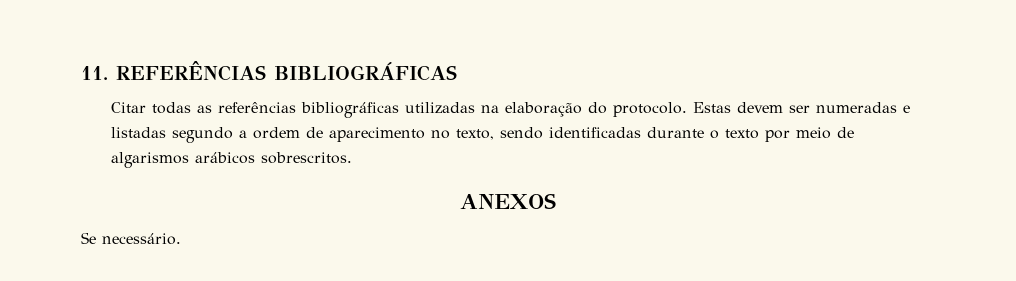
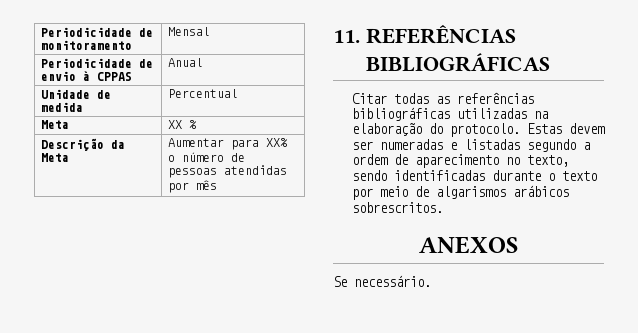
(81, 73) none -> [40,27,153,37] [40,40,132,50] [167,27,210,36] [40,58,153,68] [40,71,132,81] [167,58,203,67] [40,89,111,99] [40,102,83,112] [167,89,238,98] [40,120,69,129] [167,120,197,129] [40,138,125,151] [40,153,69,162] [167,138,288,150] [167,152,245,162] [167,165,287,178] [167,180,217,193] Periodicidade de monitoramento | Mensal // Periodicidade de envio à CPPAS | Anual // Unidade de medida | Percentual // Meta | XX % // Descrição da Meta | Aumentar para XX% o número de pessoas atendidas por mês //

